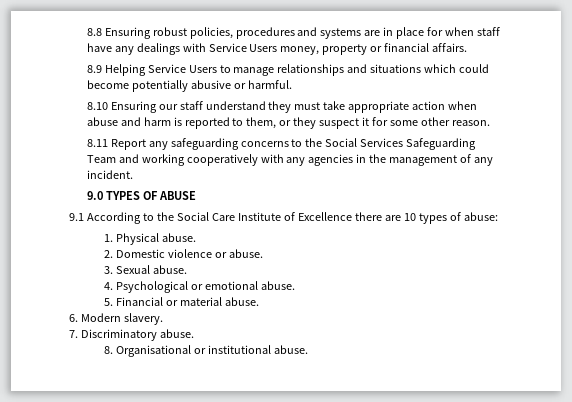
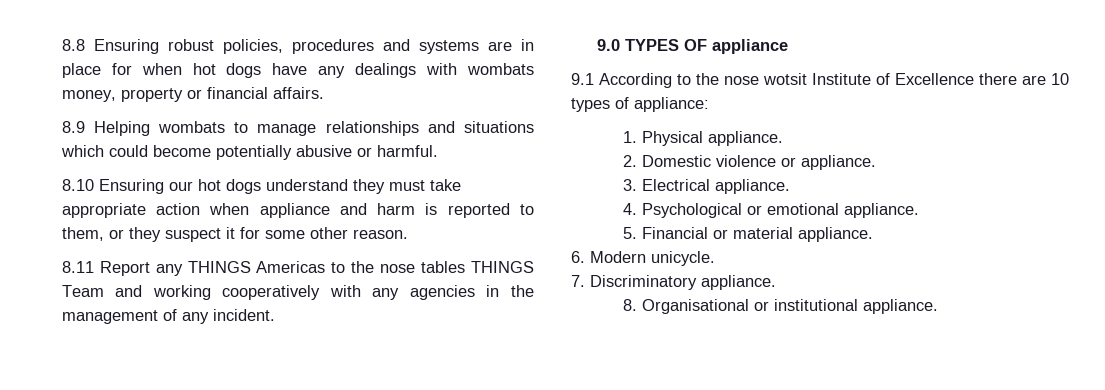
[477,27,501,36] staff -> [192,63,262,78] hot dogs
[208,43,278,52] Service Users -> [467,63,534,75] wombats
[147,64,217,73] Service Users -> [158,121,226,133] wombats
[179,101,203,110] staff -> [197,179,261,194] hot dogs
[86,117,118,126] abuse -> [259,203,330,218] appliance
[170,138,477,150] safeguarding concerns to the Social Services Safeguarding -> [187,261,534,273] THINGS Americas to the nose tables THINGS
[158,191,196,200] ABUSE -> [711,39,788,54] appliance
[176,212,235,221] Social Care -> [724,73,807,85] nose wotsit
[463,212,498,221] abuse: -> [634,97,709,112] appliance:
[162,233,197,242] abuse. -> [707,131,783,146] appliance.
[229,249,264,258] abuse. -> [800,155,876,170] appliance.
[116,265,188,274] Sexual abuse. -> [641,179,790,194] Electrical appliance.
[261,281,296,290] abuse. -> [843,203,919,218] appliance.
[225,297,260,306] abuse. -> [797,227,873,242] appliance.
[123,313,163,325] slavery. -> [651,251,715,266] unicycle.
[159,329,194,338] abuse. -> [701,275,776,290] appliance.
[274,345,309,354] abuse. -> [862,299,938,314] appliance.

